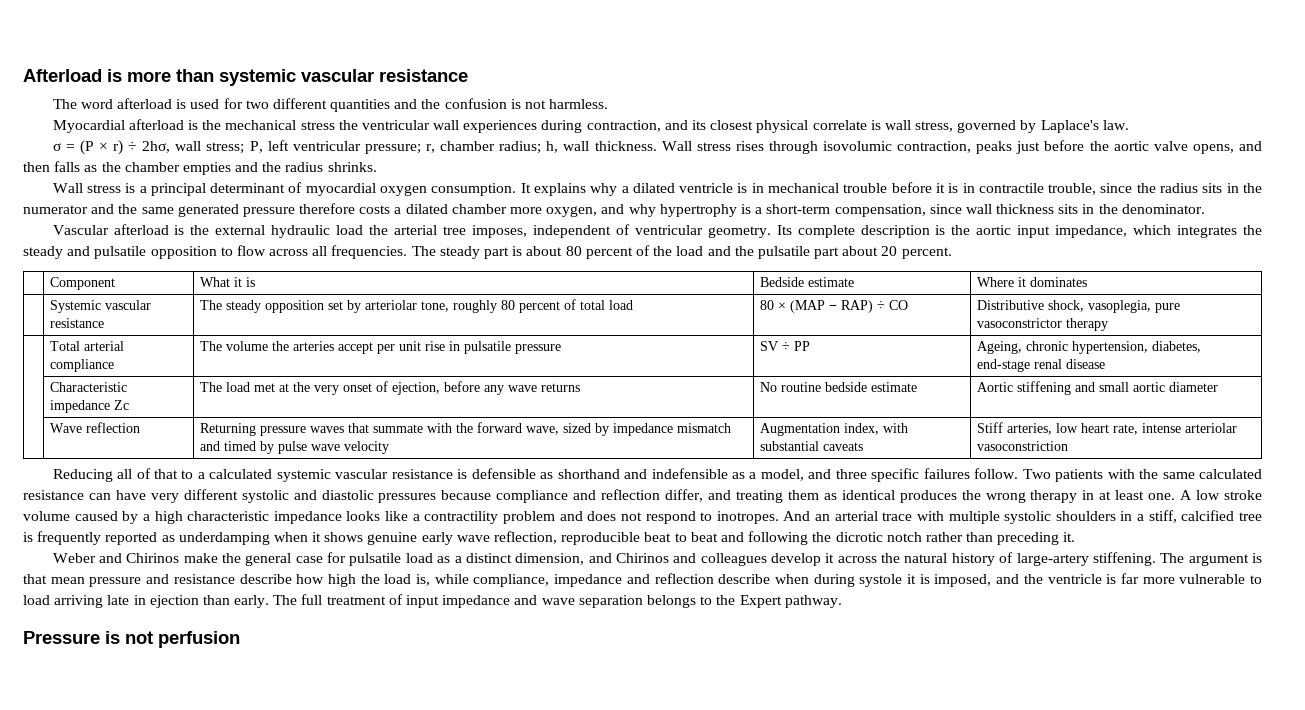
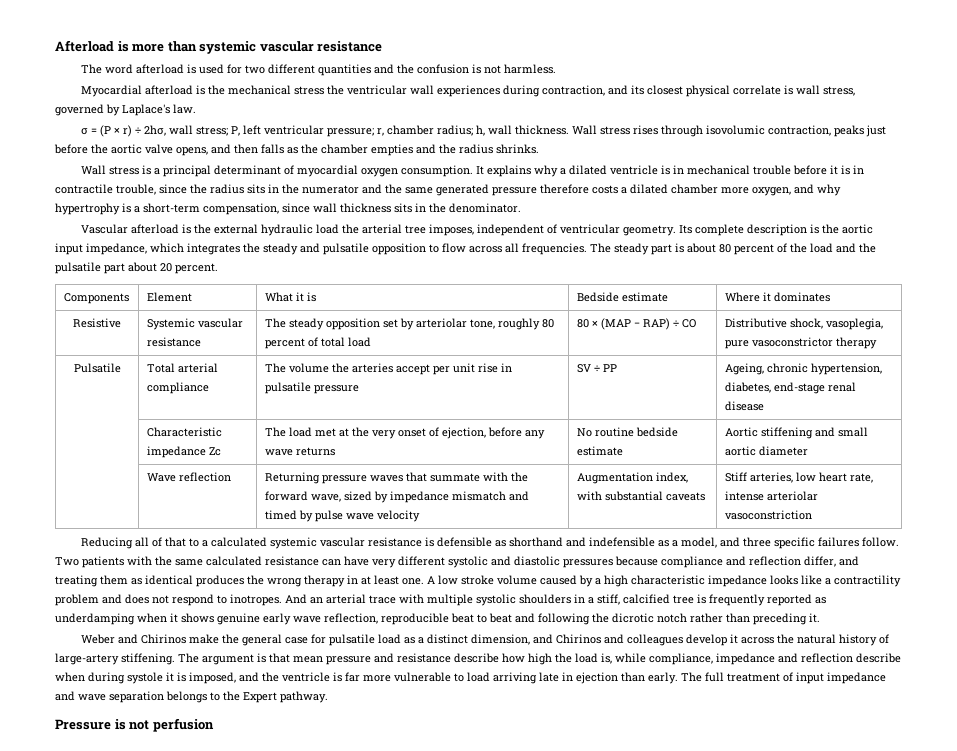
[49,277,115,290] | Component -> [63,293,129,304] [146,292,192,302] Components | Element
(1087, 282) none -> [73,318,121,328] Resistive
(1108, 324) none -> [73,363,121,373] Pulsatile

